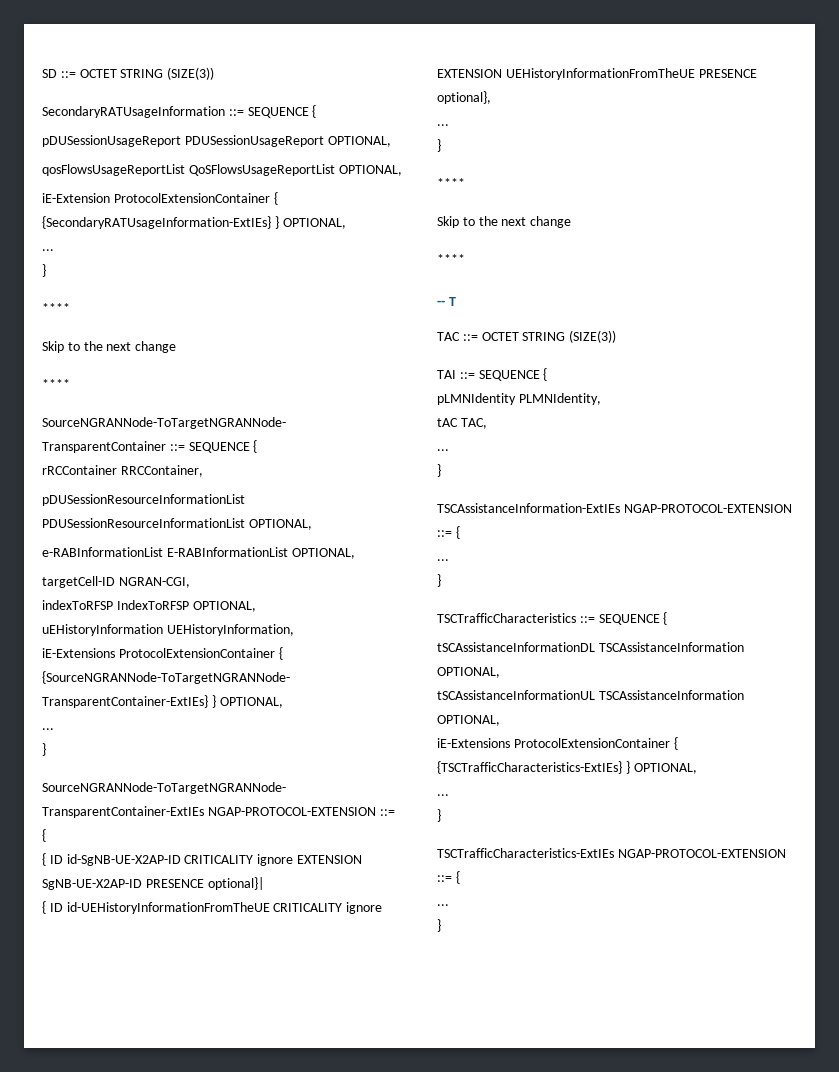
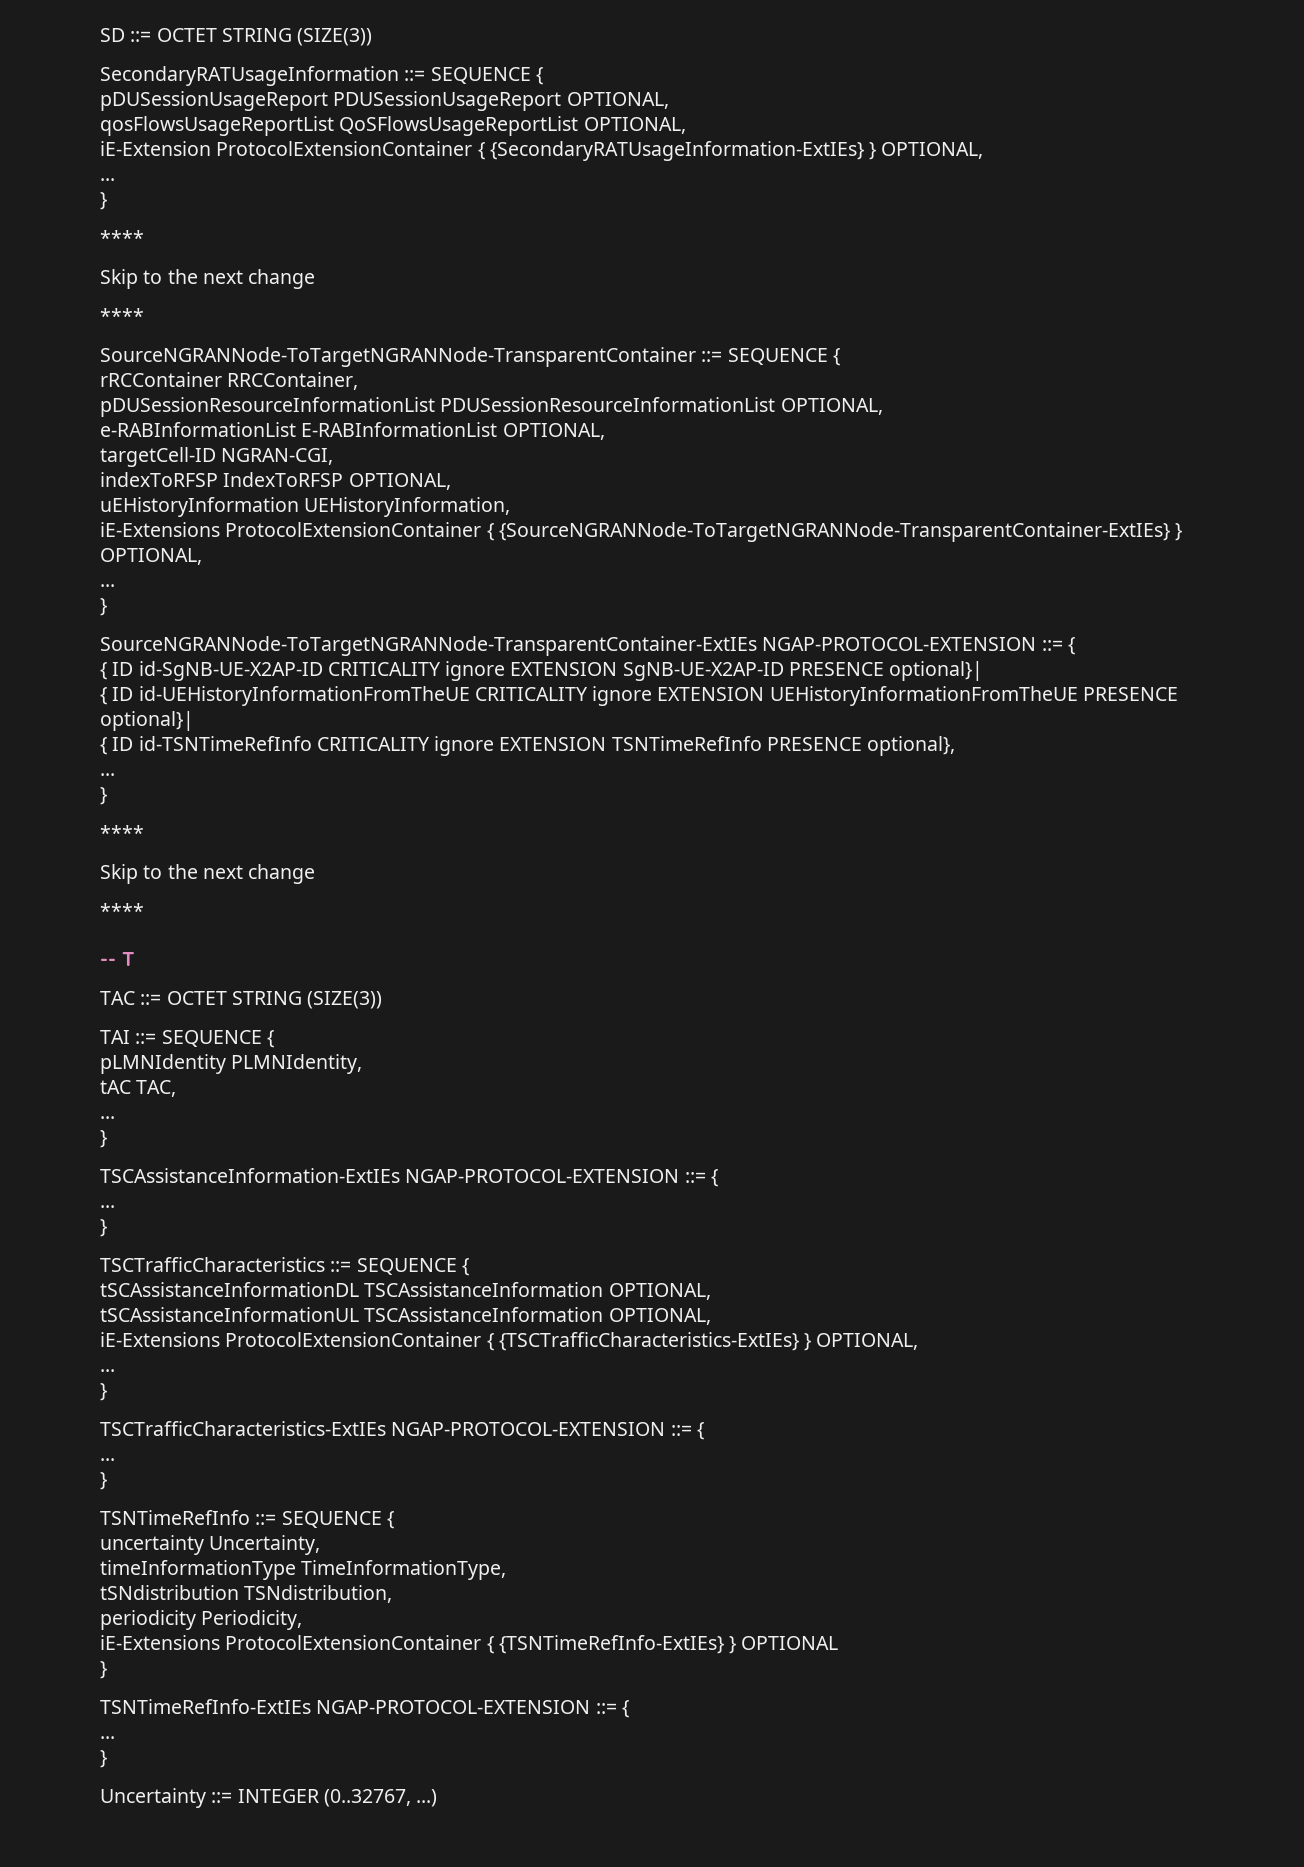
(757, 73) none -> [100,711,194,731] [100,736,862,756] optional}| // { ID id-TSNTimeRefInfo CRITICALITY ignore EXTENSION TSNTimeRefInfo PRESENCE
(441, 925) none -> [100,1510,394,1529] [100,1535,321,1555] [100,1560,507,1580] [100,1585,393,1603] [100,1610,303,1630] [100,1635,839,1654] [100,1661,107,1679] [100,1699,629,1718] [100,1736,115,1739] [100,1750,107,1768] [100,1788,438,1808] // TSNTimeRefInfo ::= SEQUENCE { // uncertainty Uncertainty, // timeInformationType TimeInformationType, // tSNdistribution TSNdistribution, // periodicity Periodicity, // iE-Extensions ProtocolExtensionContainer { {TSNTimeRefInfo-ExtIEs} } OPTIONAL // } // TSNTimeRefInfo-ExtIEs NGAP-PROTOCOL-EXTENSION ::= { // ... // } // Uncertainty ::= INTEGER (0..32767, ...)

